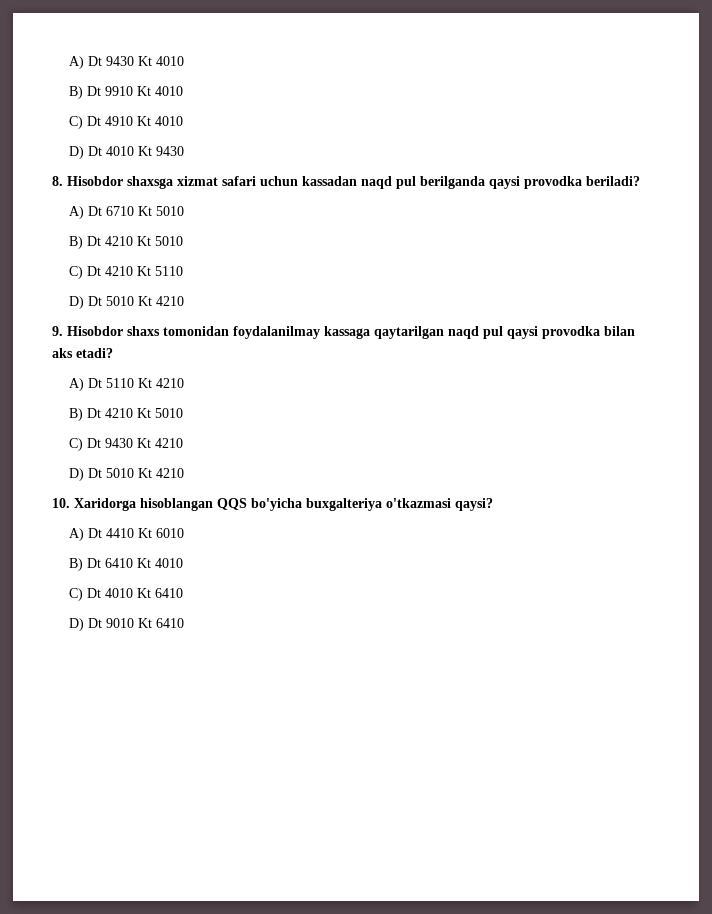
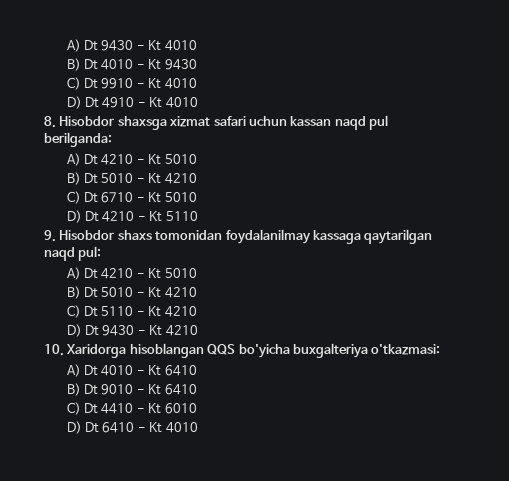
(134, 61) none -> [136,45,145,50] -
[104,86,183,96] [68,116,133,129] 9910 Kt 4010 // C) Dt 4910 -> [101,59,197,70] [66,77,145,90] 4010 - Kt 9430 // C) Dt 9910 -
[105,146,184,156] 4010 Kt 9430 -> [102,97,198,108] 4910 - Kt 4010
[302,176,640,189] [68,206,184,219] [68,236,183,249] [68,266,133,279] kassadan naqd pul berilganda qaysi provodka beriladi? // A) Dt 6710 Kt 5010 // B) Dt 4210 Kt 5010 // C) Dt 4210 -> [290,115,388,130] [44,132,112,147] [66,153,197,166] [66,172,197,185] [66,191,197,204] [66,210,146,223] kassan naqd pul berilganda: // A) Dt 4210 - Kt 5010 // B) Dt 5010 - Kt 4210 // C) Dt 6710 - Kt 5010 // D) Dt 4210 -
[68,296,184,309] // D) Dt 5010 Kt 4210 -> (198, 216) none
[483,326,635,339] [52,348,113,358] [68,378,184,391] [68,408,183,421] [68,438,133,451] pul qaysi provodka bilan aks etadi? // A) Dt 5110 Kt 4210 // B) Dt 4210 Kt 5010 // C) Dt 9430 -> [78,246,102,261] [66,267,197,280] [66,286,197,299] [66,305,145,318] pul: // A) Dt 4210 - Kt 5010 // B) Dt 5010 - Kt 4210 // C) Dt 5110 -
[105,468,134,478] 5010 -> [102,325,146,336] 9430 -
[386,498,493,511] [68,528,134,541] o'tkazmasi qaysi? // A) Dt 4410 -> [371,344,441,355] [66,364,197,377] [66,383,197,396] [66,402,145,415] o'tkazmasi: // A) Dt 4010 - Kt 6410 // B) Dt 9010 - Kt 6410 // C) Dt 4410 -
[68,558,83,571] B) -> [66,421,82,434] D)
[136,558,183,568] [68,588,183,601] [68,618,184,631] Kt 4010 // C) Dt 4010 Kt 6410 // D) Dt 9010 Kt 6410 -> [137,422,198,433] - Kt 4010

